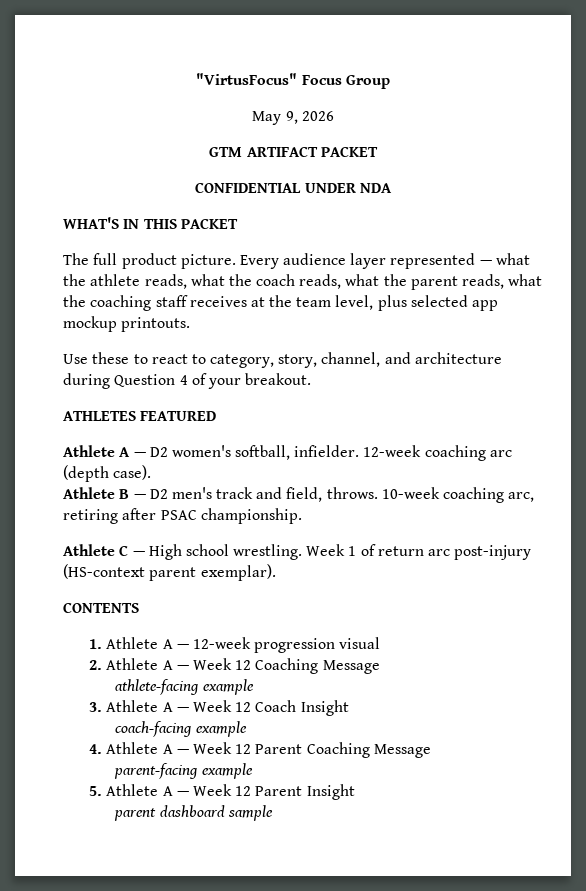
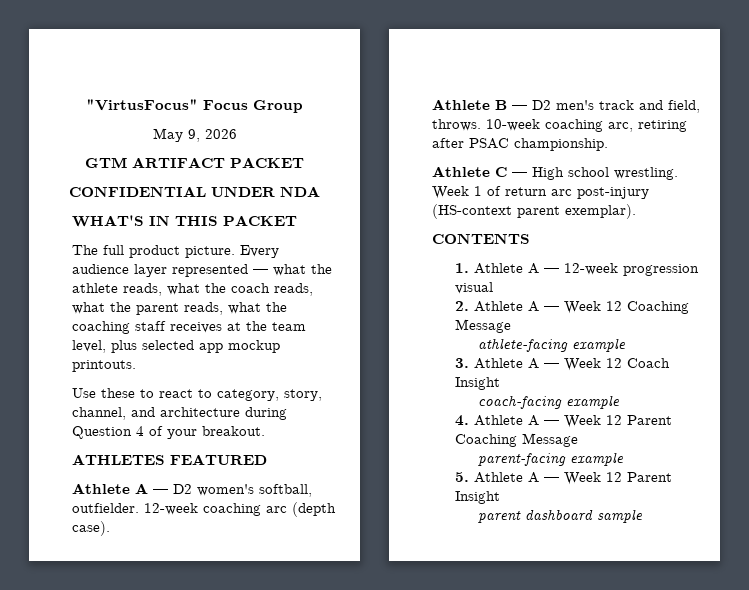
[294,445,360,457] infielder. -> [71,503,139,513] outfielder.

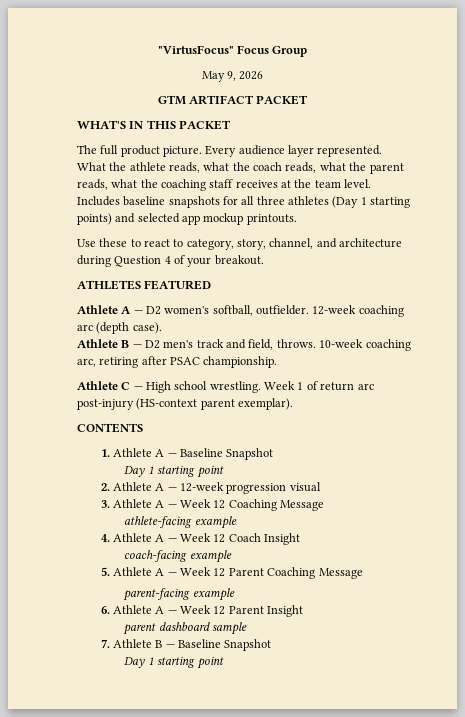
[69,186,320,197] // CONFIDENTIAL UNDER NDA -> (309, 100) none
[171,264,306,277] represented — what -> [317,145,383,157] [76,162,106,171] represented. What
[71,340,137,353] level, plus -> [344,179,372,188] [76,196,411,208] [76,213,136,225] level. Includes baseline snapshots for all three athletes (Day 1 starting points) and
(559, 270) none -> [180,448,274,460] [124,465,224,478] [100,482,177,491] Baseline Snapshot // Day 1 starting point // 2. Athlete A —
[454,301,469,311] 2. -> [100,500,110,508] 3.
[454,358,469,368] 3. -> [100,534,110,542] 4.
[454,415,469,426] 4. -> [100,567,110,576] 5.
[454,472,469,482] 5. -> [100,606,110,614] 6.
(643, 516) none -> [100,639,272,651] [124,656,224,669] // 7. Athlete B — Baseline Snapshot // Day 1 starting point

